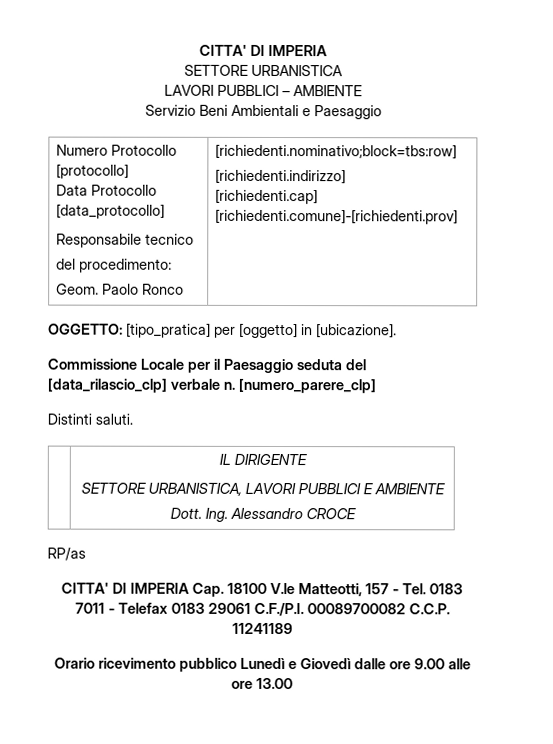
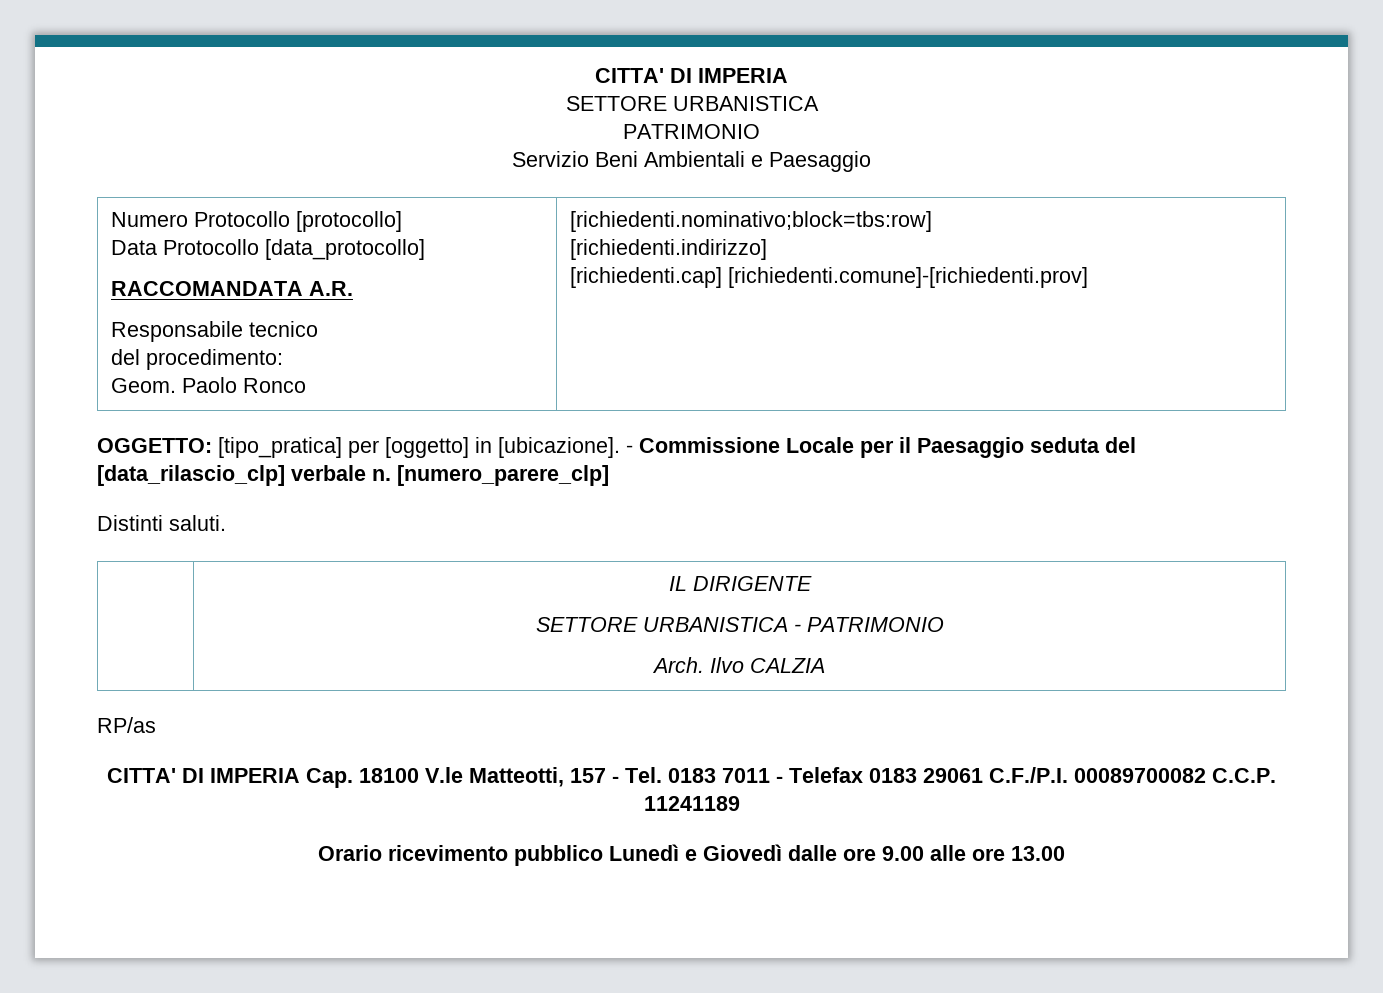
[164,84,362,97] LAVORI PUBBLICI – AMBIENTE -> [623,124,760,139] PATRIMONIO
(165, 211) none -> [111,281,354,296] // RACCOMANDATA A.R.
(397, 331) // -> [626,445,633,453] -
[147,482,446,496] [169,507,357,522] URBANISTICA, LAVORI PUBBLICI E AMBIENTE // Dott. Ing. Alessandro CROCE -> [642,617,944,632] [652,657,825,673] URBANISTICA - PATRIMONIO // Arch. Ilvo CALZIA

